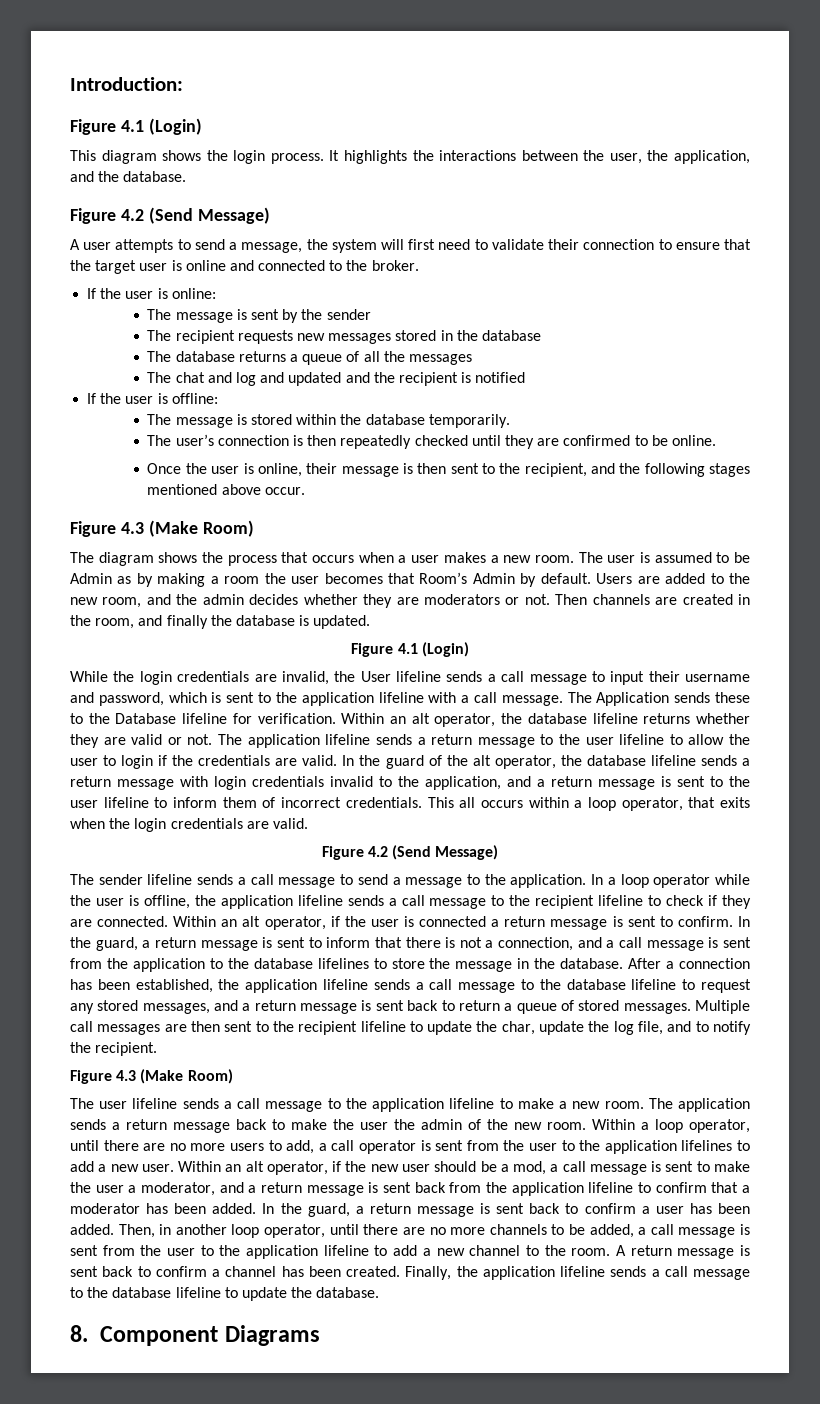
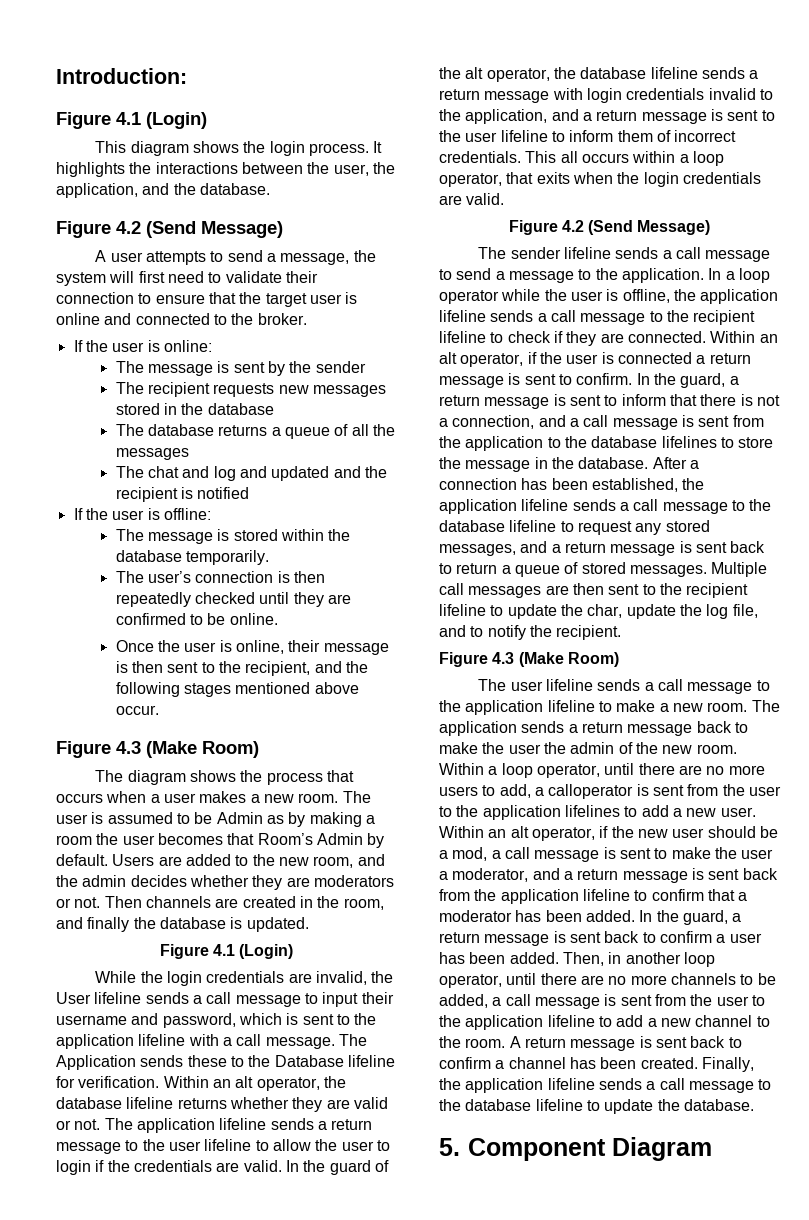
[331,1140,416,1154] call operator -> [548,784,634,799] calloperator
[70,1325,320,1346] 8. Component Diagrams -> [439,1137,712,1161] 5. Component Diagram

